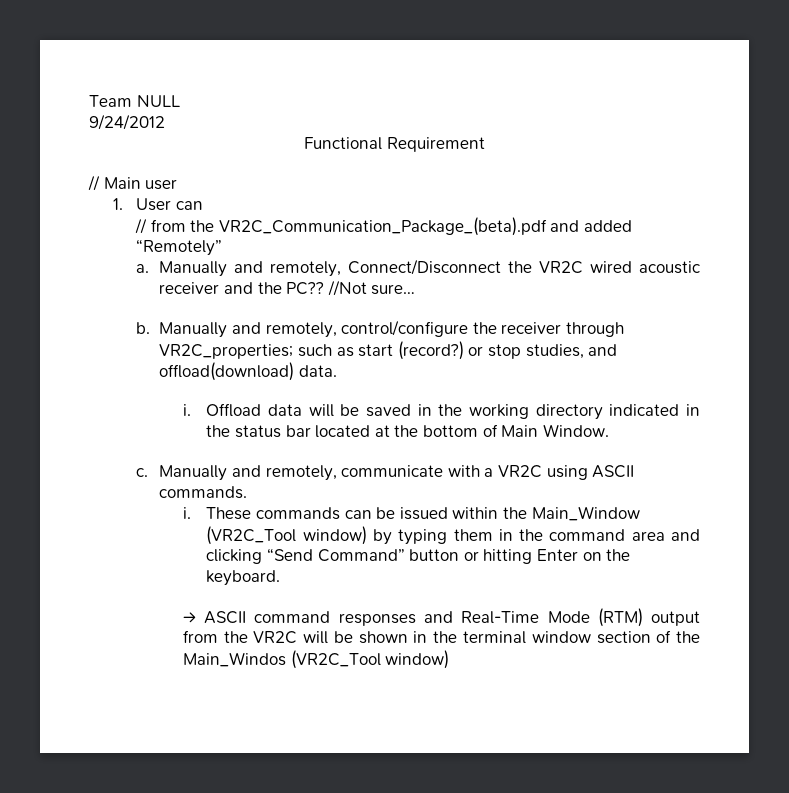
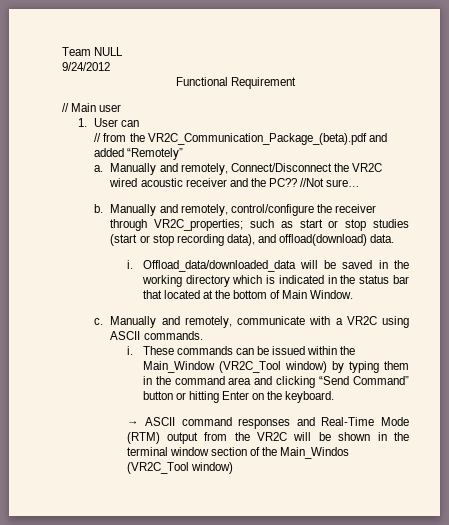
[397,341,584,360] (record?) or stop studies, -> [328,219,410,231] [110,234,255,246] or stop studies (start or stop recording data),
[206,403,303,417] Offload data -> [142,260,296,272] Offload_data/downloaded_data
(603, 412) none -> [232,275,276,284] which is
(311, 431) none -> [142,290,162,299] that

